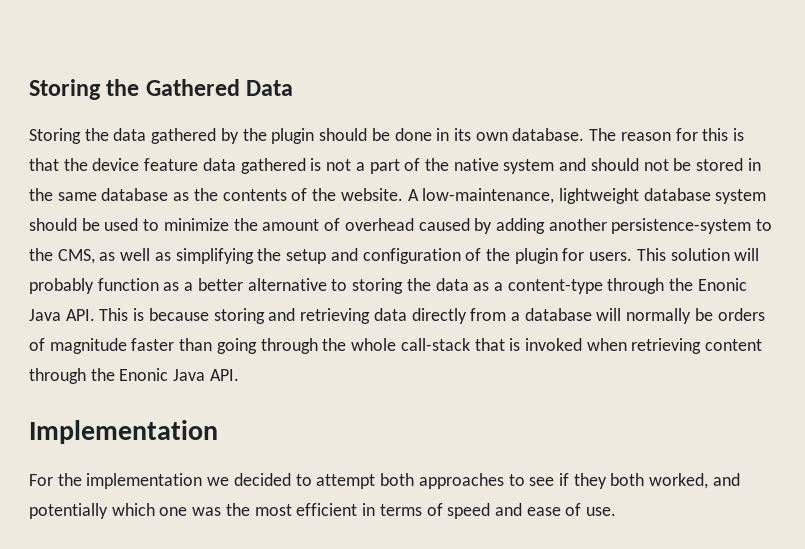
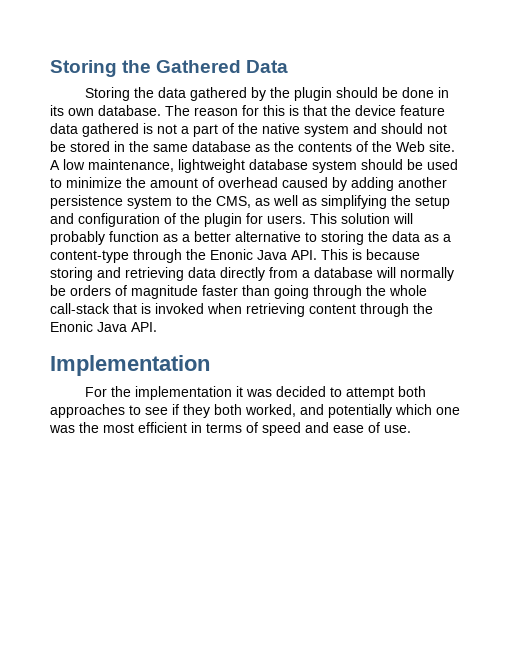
[340,188,555,204] website. A low-maintenance, -> [396,141,455,152] [50,159,174,172] Web site. A low maintenance,
[611,218,752,234] persistence-system -> [50,195,172,209] persistence system
[207,477,230,486] we -> [235,386,272,397] it was

